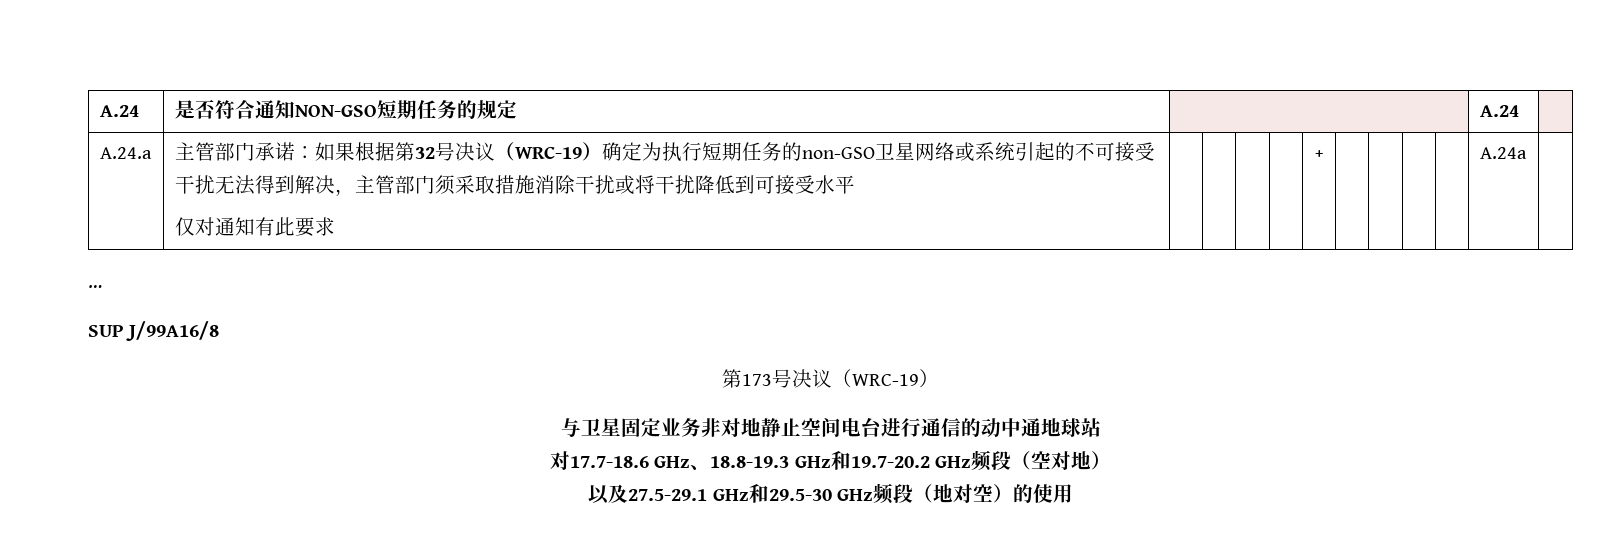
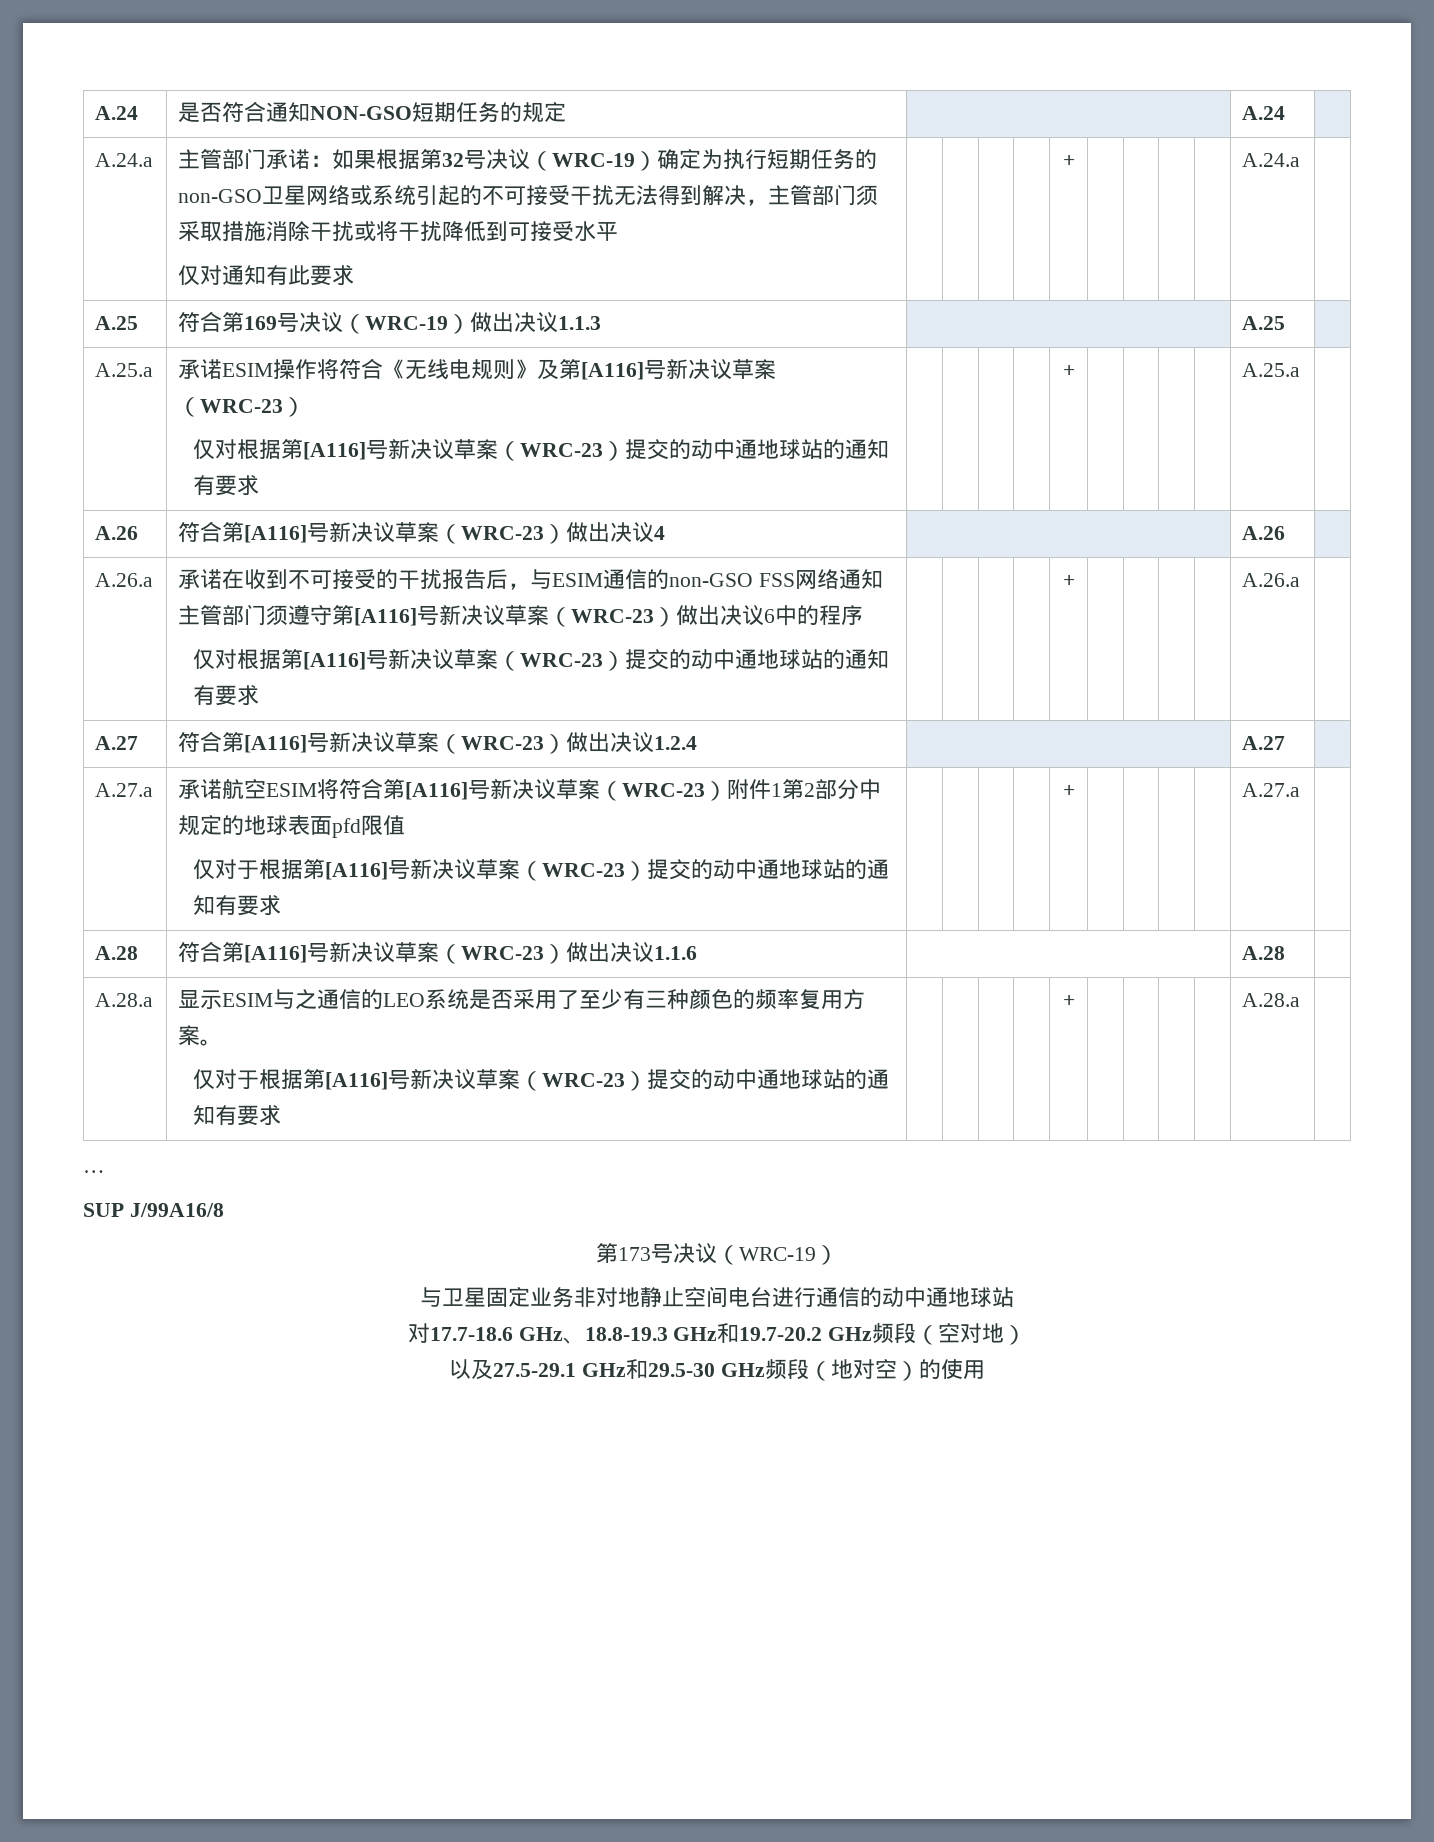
[1479,147,1527,159] A.24a -> [1242,153,1301,167] [95,316,139,330] [178,311,602,334] [1242,316,1286,330] [95,363,154,377] [178,358,777,380] [178,397,306,417] [193,439,890,461] [193,475,260,496] [1062,365,1075,377] [1242,363,1301,377] [95,526,139,540] [178,521,666,544] [1242,526,1286,540] [95,573,154,587] [178,569,884,590] [178,604,864,627] [193,649,890,671] [193,685,260,706] [1062,575,1075,587] [1242,573,1301,587] [95,736,139,750] [178,731,698,754] [1242,736,1286,750] [95,783,154,797] [178,778,882,801] [178,815,406,838] [193,859,890,881] [193,895,282,916] [1062,785,1075,797] [1242,783,1301,797] [95,946,139,960] [178,941,698,964] [1242,946,1286,960] [95,993,154,1007] [178,989,866,1010] [178,1025,223,1046] [193,1069,890,1091] [193,1105,282,1126] [1062,995,1075,1007] [1242,993,1301,1007] A.24.a | // A.25 | 符合第169号决议（WRC-19）做出决议1.1.3 | | A.25 | // A.25.a | 承诺ESIM操作将符合《无线电规则》及第[A116]号新决议草案（WRC-23） // 仅对根据第[A116]号新决议草案（WRC-23）提交的动中通地球站的通知有要求 | | | | | + | | | | | A.25.a | // A.26 | 符合第[A116]号新决议草案（WRC-23）做出决议4 | | A.26 | // A.26.a | 承诺在收到不可接受的干扰报告后，与ESIM通信的non-GSO FSS网络通知主管部门须遵守第[A116]号新决议草案（WRC-23）做出决议6中的程序 // 仅对根据第[A116]号新决议草案（WRC-23）提交的动中通地球站的通知有要求 | | | | | + | | | | | A.26.a | // A.27 | 符合第[A116]号新决议草案（WRC-23）做出决议1.2.4 | | A.27 | // A.27.a | 承诺航空ESIM将符合第[A116]号新决议草案（WRC-23）附件1第2部分中规定的地球表面pfd限值 // 仅对于根据第[A116]号新决议草案（WRC-23）提交的动中通地球站的通知有要求 | | | | | + | | | | | A.27.a | // A.28 | 符合第[A116]号新决议草案（WRC-23）做出决议1.1.6 | | A.28 | // A.28.a | 显示ESIM与之通信的LEO系统是否采用了至少有三种颜色的频率复用方案。 // 仅对于根据第[A116]号新决议草案（WRC-23）提交的动中通地球站的通知有要求 | | | | | + | | | | | A.28.a

